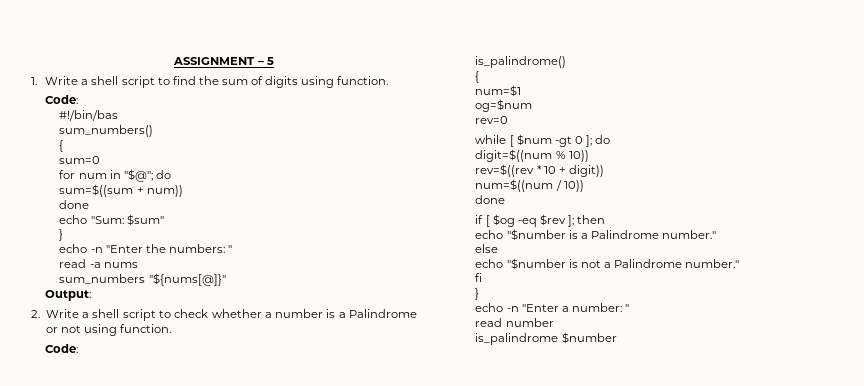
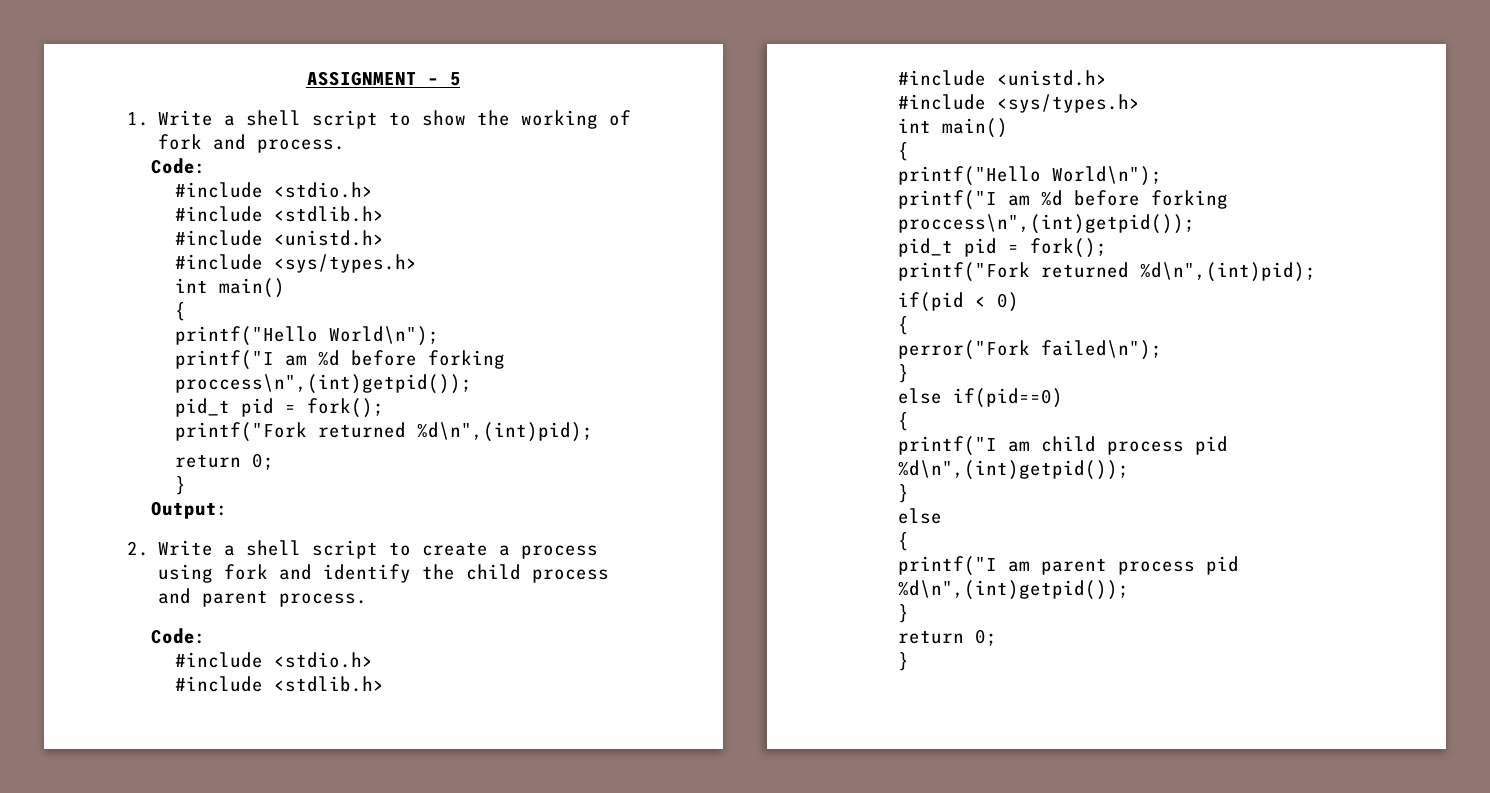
[172,76,389,88] [45,95,79,104] [59,110,119,121] [59,125,154,137] [59,140,64,152] [59,156,101,164] [59,169,171,182] [59,184,183,197] [59,200,90,209] [59,214,164,226] [59,229,64,241] [59,244,232,253] [59,259,138,268] [59,273,226,286] find the sum of digits using function. // Code: // #!/bin/bas // sum_numbers() // { // sum=0 // for num in "$@"; do // sum=$((sum + num)) // done // echo "Sum: $sum" // } // echo -n "Enter the numbers: " // read -a nums // sum_numbers "${nums[@]}" -> [422,110,632,129] [158,134,346,153] [150,158,206,174] [174,182,373,198] [174,206,384,222] [174,230,384,246] [174,254,417,273] [174,278,285,298] [174,302,186,321] [174,326,439,346] [174,350,505,370] [174,374,472,394] [174,398,384,418] [174,422,593,442] [174,453,274,470] [174,476,186,495] show the working of fork and process. // Code: // #include <stdio.h> // #include <stdlib.h> // #include <unistd.h> // #include <sys/types.h> // int main() // { // printf("Hello World\n"); // printf("I am %d before forking proccess\n",(int)getpid()); // pid_t pid = fork(); // printf("Fork returned %d\n",(int)pid); // return 0; // }
[174,309,417,318] [45,324,172,336] [45,344,79,353] [475,56,567,68] [475,71,480,83] [475,85,522,97] [475,99,533,112] [475,116,509,124] [475,134,611,147] [475,149,589,162] [475,164,604,177] [475,179,584,192] [475,195,506,204] [475,214,606,227] [475,229,716,241] [475,244,499,253] [475,258,740,270] [475,273,483,282] [475,288,480,300] [475,303,629,312] [475,318,554,327] [475,332,617,345] check whether a number is a Palindrome or not using function. // Code: // is_palindrome() // { // num=$1 // og=$num // rev=0 // while [ $num -gt 0 ]; do // digit=$((num % 10)) // rev=$((rev * 10 + digit)) // num=$((num / 10)) // done // if [ $og -eq $rev ]; then // echo "$number is a Palindrome number." // else // echo "$number is not a Palindrome number." // fi // } // echo -n "Enter a number: " // read number // is_palindrome $number -> [422,542,599,559] [158,564,610,583] [158,588,368,607] [150,628,206,644] [174,652,373,668] [174,676,384,692] [897,70,1107,86] [897,94,1140,113] [897,118,1008,138] [897,142,909,161] [897,166,1162,186] [897,190,1228,210] [897,214,1195,234] [897,238,1107,258] [897,262,1316,282] [897,292,1019,312] [897,316,909,335] [897,340,1162,360] [897,364,909,383] [897,388,1063,408] [897,412,909,431] [897,436,1228,456] [897,460,1129,480] [897,484,909,503] [897,508,942,524] [897,532,909,551] [897,556,1239,576] [897,580,1129,600] [897,604,909,623] [897,629,997,646] [897,652,909,671] create a process using fork and identify the child process and parent process. // Code: // #include <stdio.h> // #include <stdlib.h> // #include <unistd.h> // #include <sys/types.h> // int main() // { // printf("Hello World\n"); // printf("I am %d before forking proccess\n",(int)getpid()); // pid_t pid = fork(); // printf("Fork returned %d\n",(int)pid); // if(pid < 0) // { // perror("Fork failed\n"); // } // else if(pid==0) // { // printf("I am child process pid %d\n",(int)getpid()); // } // else // { // printf("I am parent process pid %d\n",(int)getpid()); // } // return 0; // }

